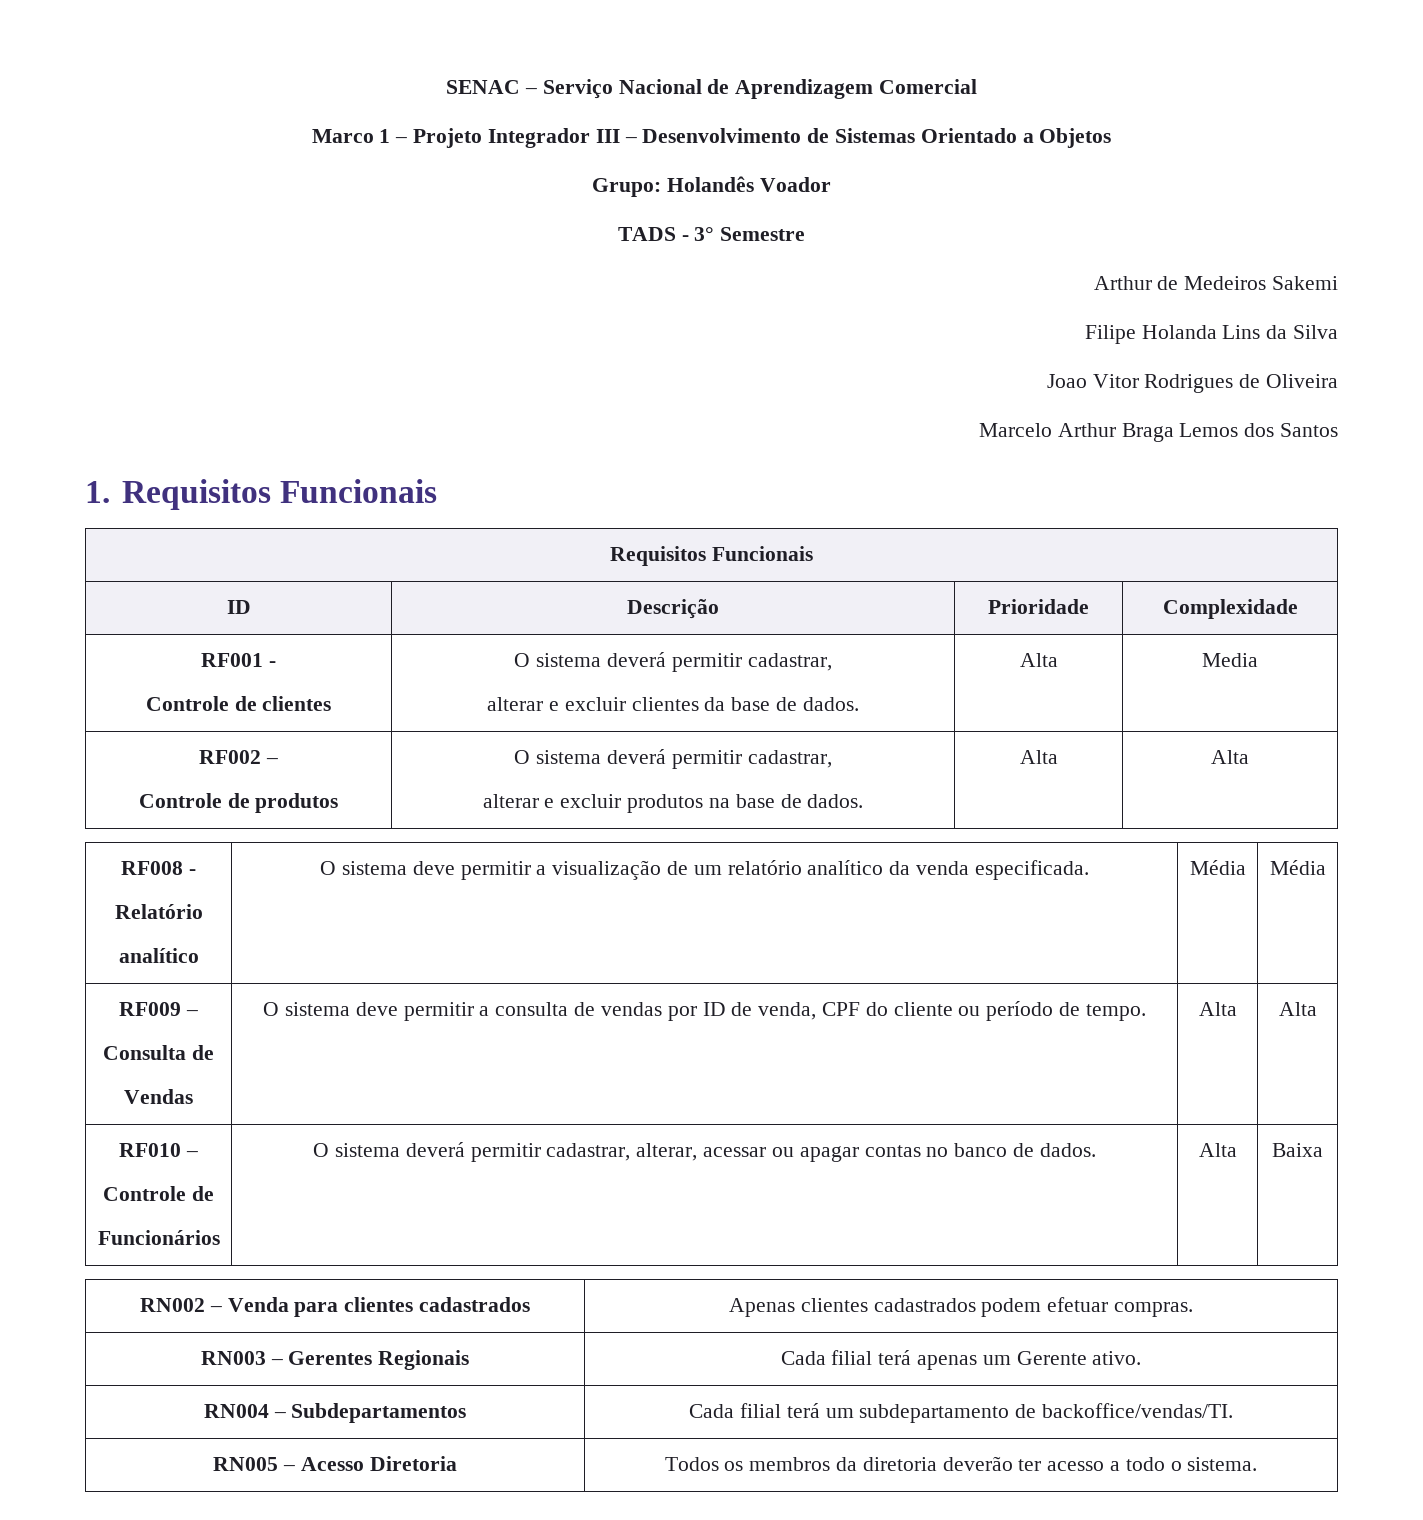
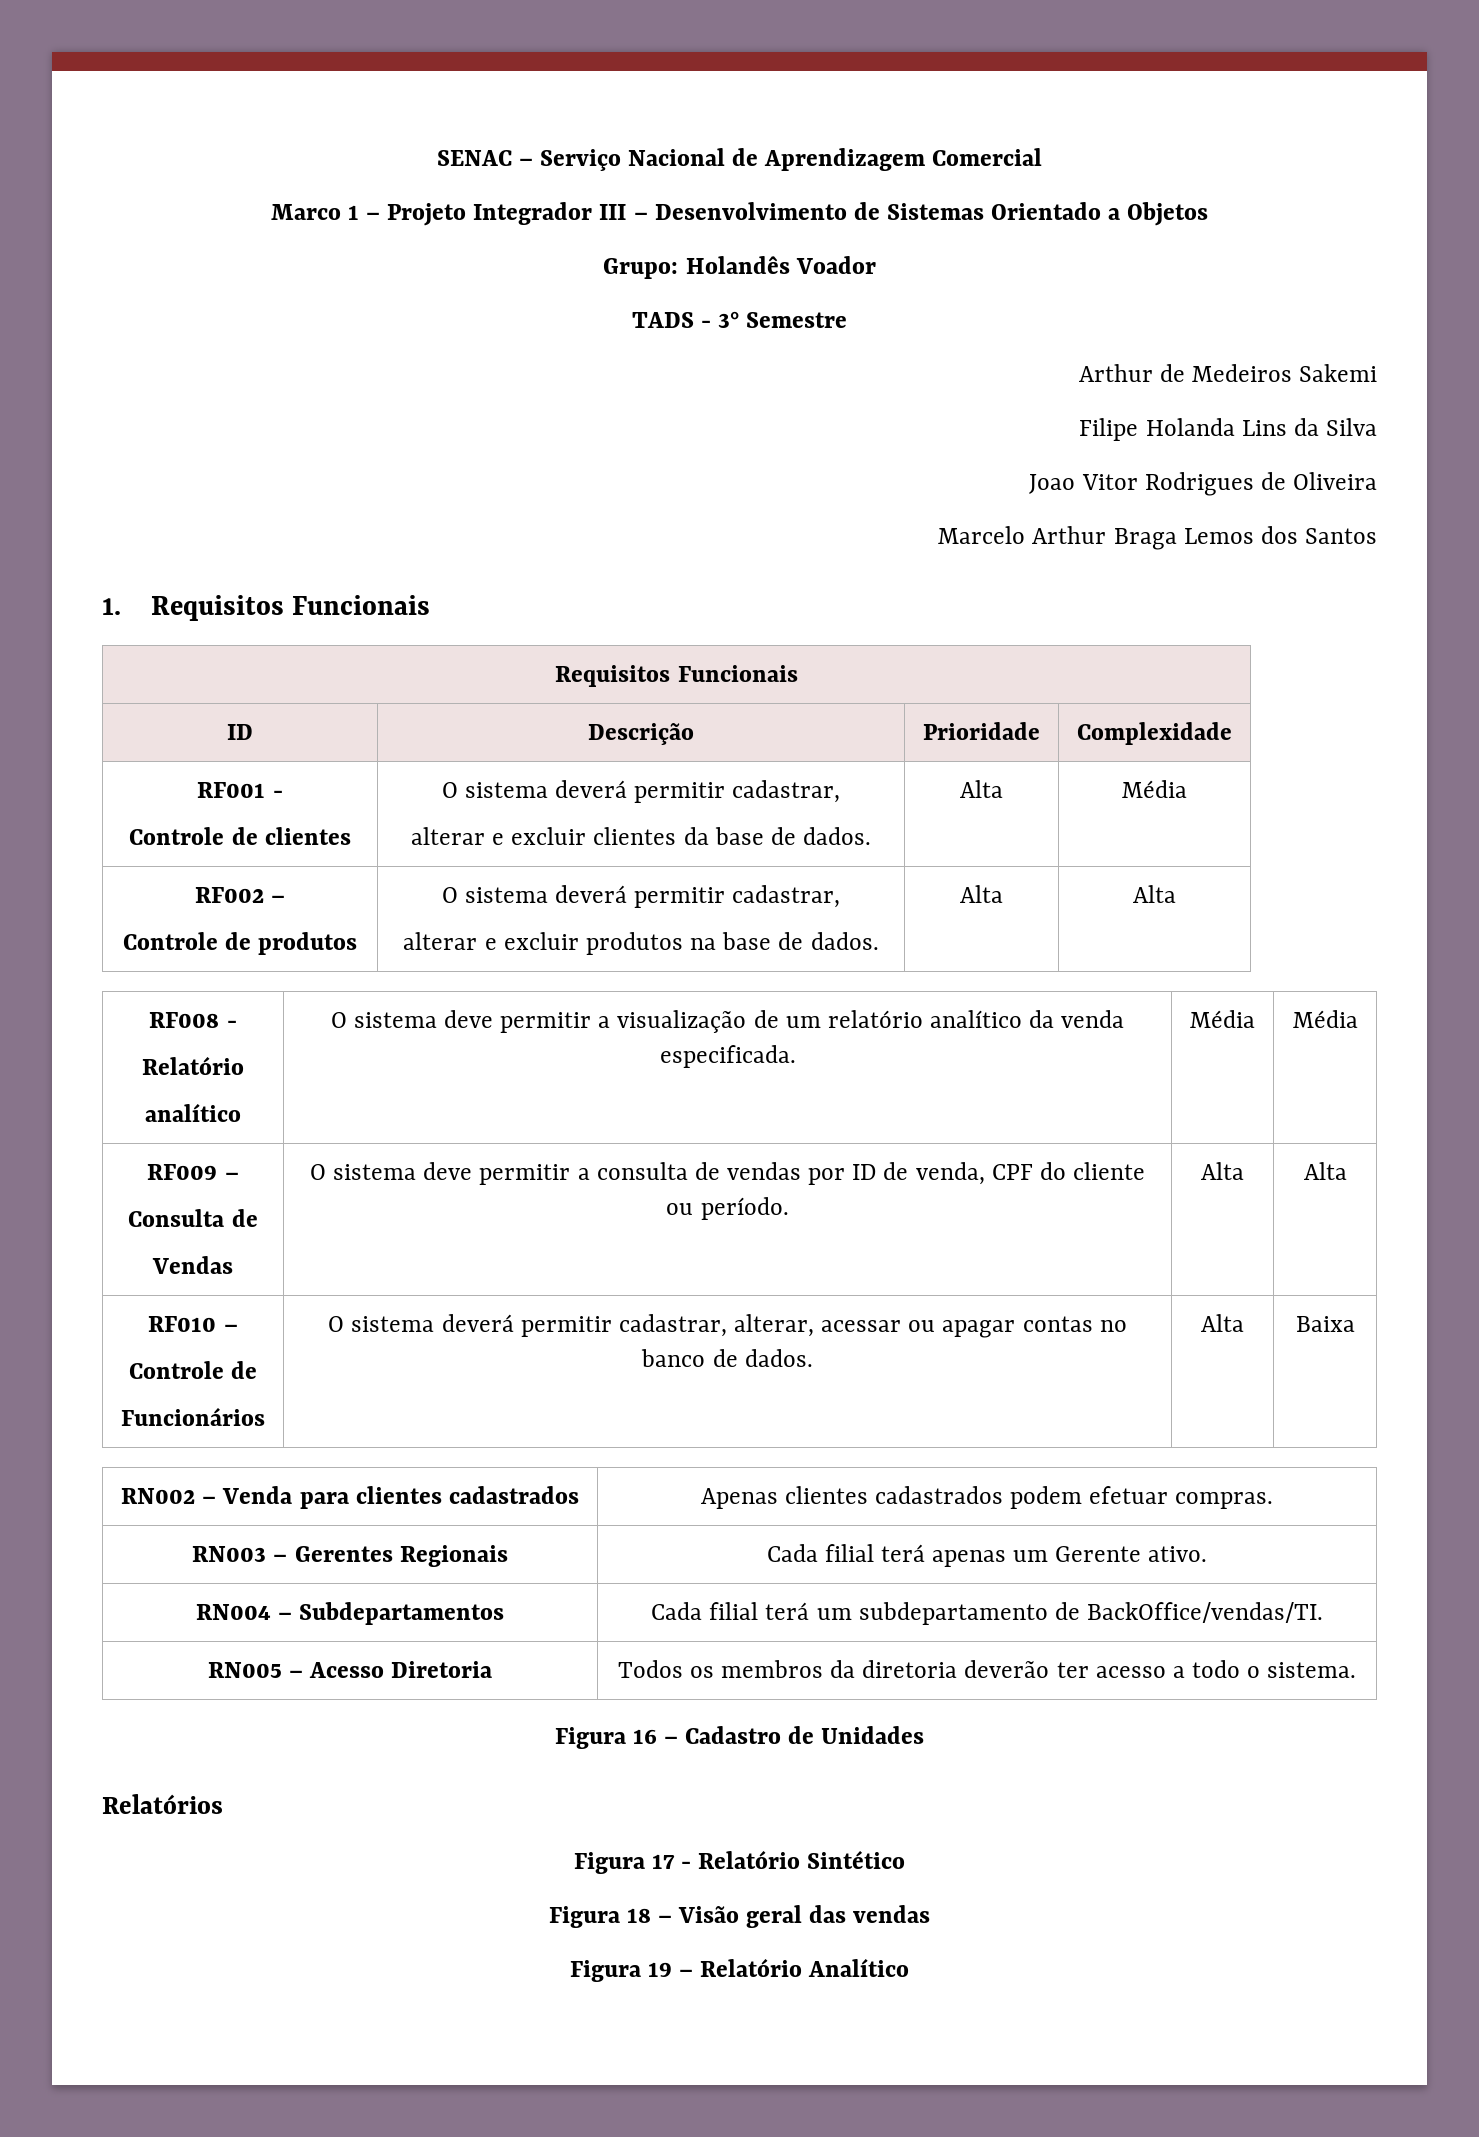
[1202,653,1258,667] Media -> [1122,780,1187,798] Média
[986,1001,1146,1021] período de tempo. -> [700,1197,789,1220] período.
[1041,1403,1233,1418] backoffice/vendas/TI. -> [1086,1602,1323,1623] BackOffice/vendas/TI.
(1258, 1464) none -> [554,1726,925,1749] [102,1794,223,1814] [573,1850,906,1874] [548,1905,931,1928] [569,1958,910,1982] // Figura 16 – Cadastro de Unidades // Relatórios // Figura 17 - Relatório Sintético // Figura 18 – Visão geral das vendas // Figura 19 – Relatório Analítico

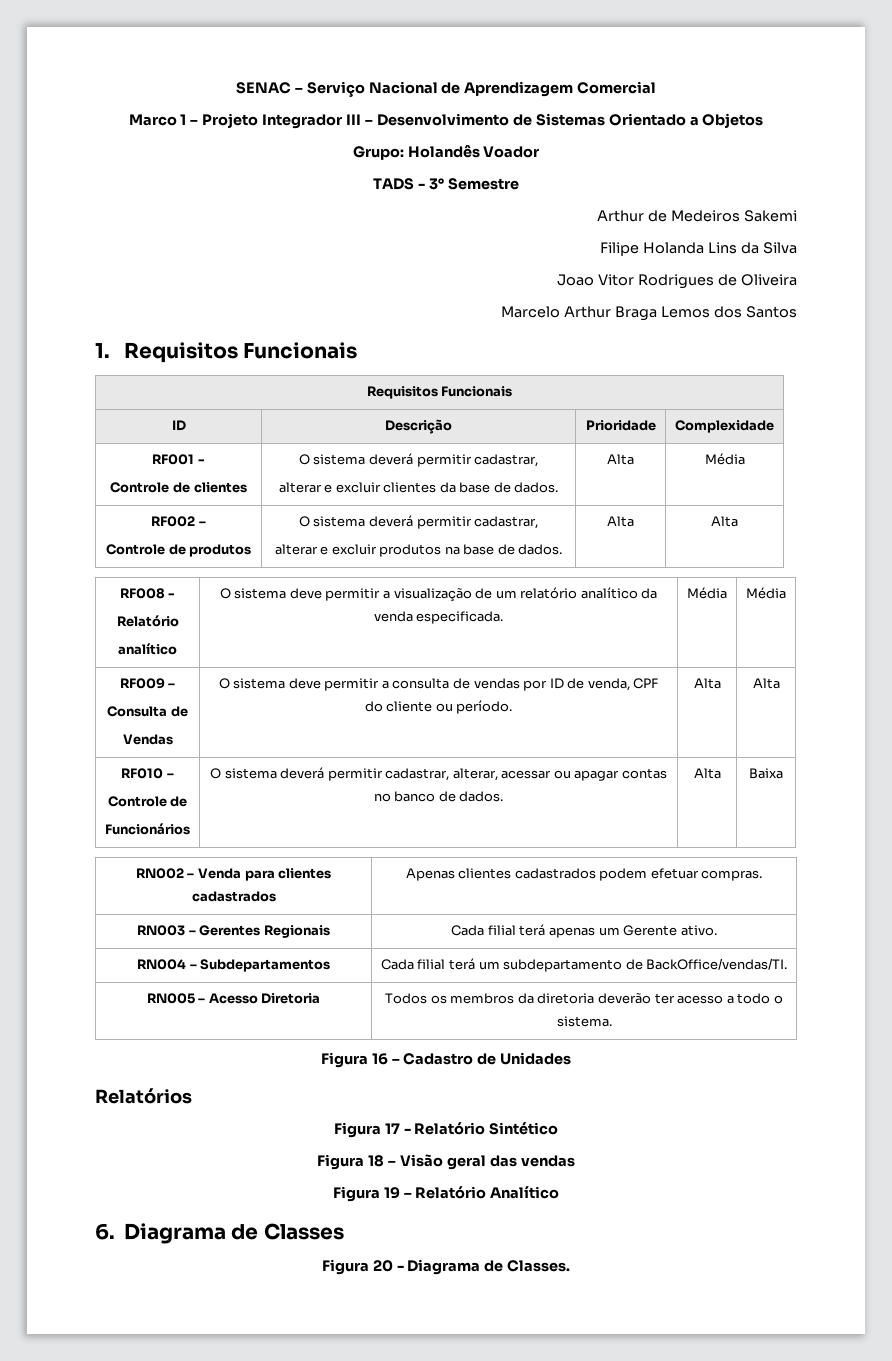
(910, 1967) none -> [95,1223,344,1244] [321,1259,571,1275] // 6. Diagrama de Classes // Figura 20 - Diagrama de Classes.

